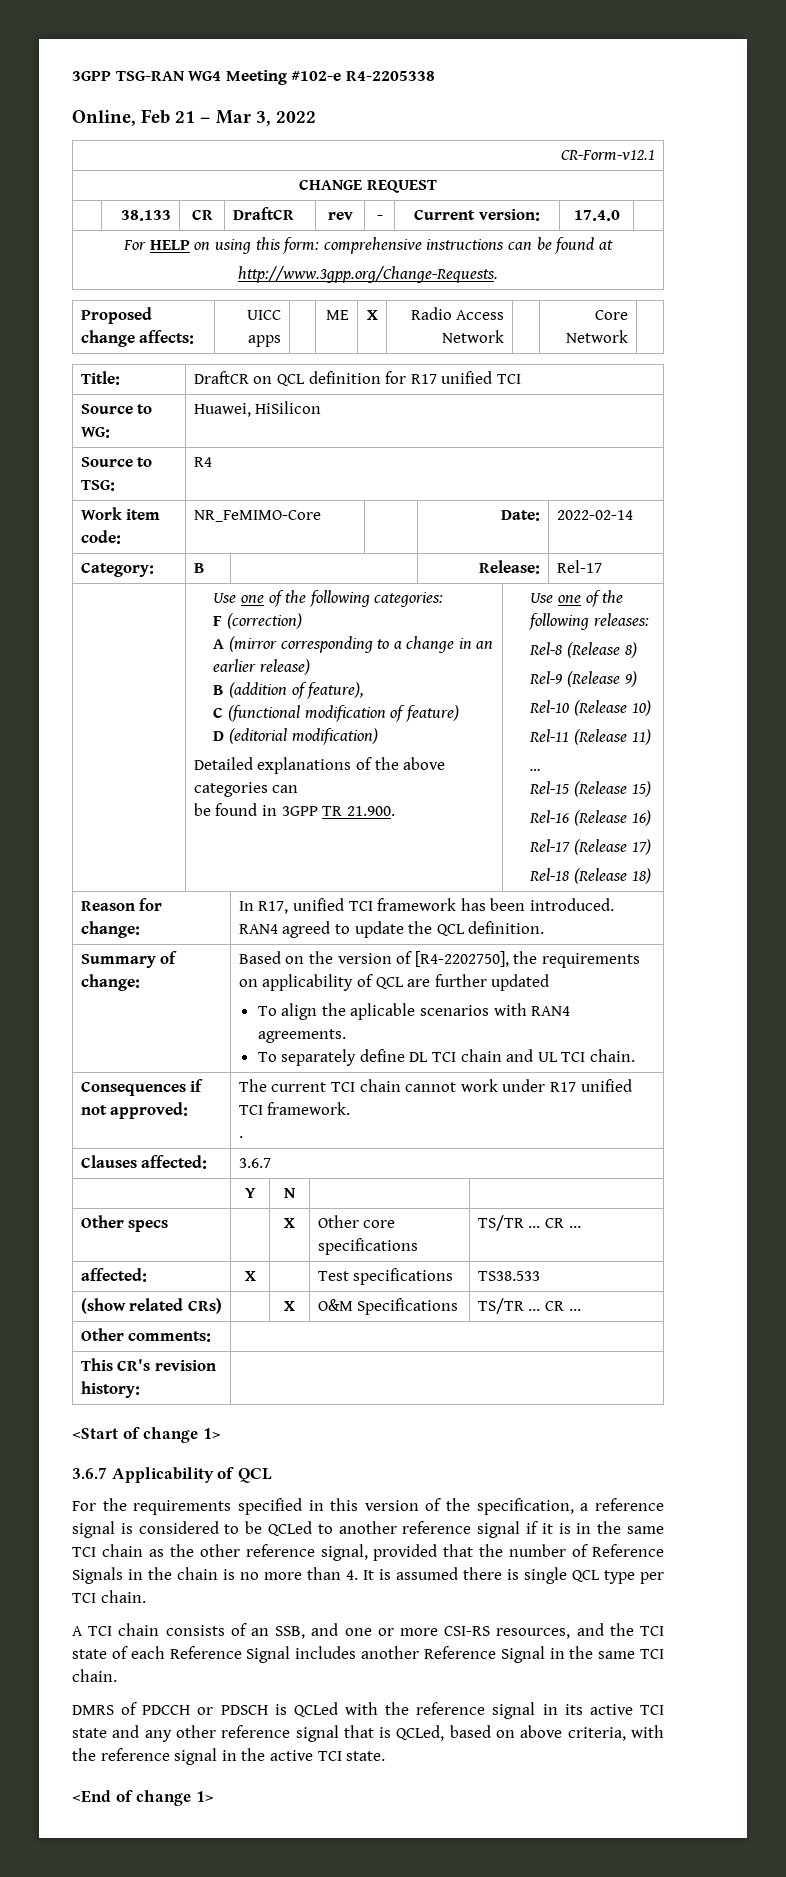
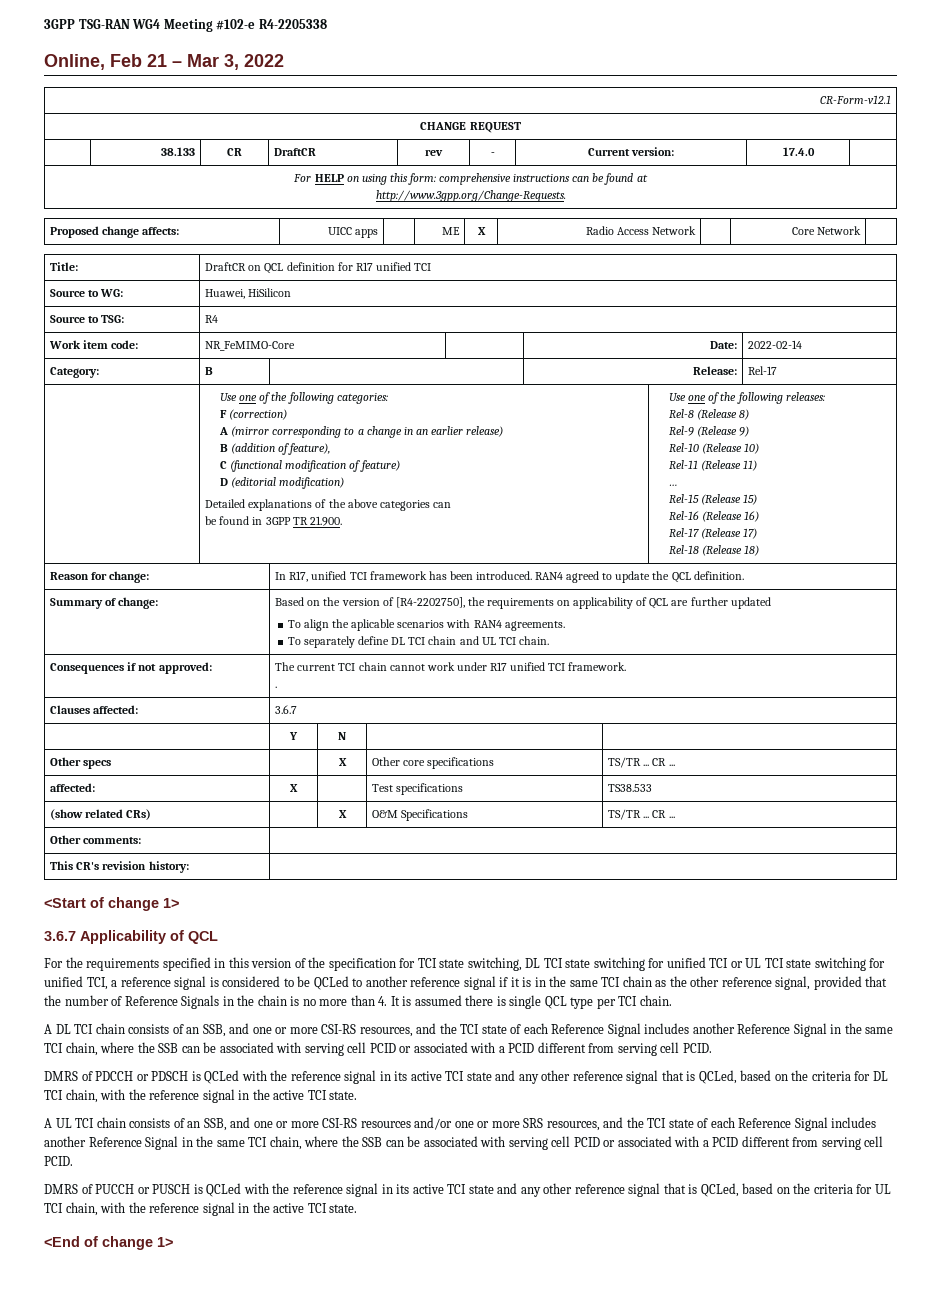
[476,1498,574,1515] specification, -> [328,957,886,971] [44,976,108,990] specification for TCI state switching, DL TCI state switching for unified TCI or UL TCI state switching for unified TCI,
(83, 1631) none -> [55,1024,71,1034] DL
[72,1669,117,1682] chain. -> [65,1042,712,1056] chain, where the SSB can be associated with serving cell PCID or associated with a PCID different from serving cell PCID.
[520,1725,626,1741] above criteria, -> [791,1070,888,1081] [44,1089,358,1103] [44,1117,877,1131] [44,1136,884,1150] [44,1156,73,1166] [44,1183,891,1197] [44,1202,98,1216] the criteria for DL TCI chain, with the reference signal in the active TCI state. // A UL TCI chain consists of an SSB, and one or more CSI-RS resources and/or one or more SRS resources, and the TCI state of each Reference Signal includes another Reference Signal in the same TCI chain, where the SSB can be associated with serving cell PCID or associated with a PCID different from serving cell PCID. // DMRS of PUCCH or PUSCH is QCLed with the reference signal in its active TCI state and any other reference signal that is QCLed, based on the criteria for UL TCI chain,

